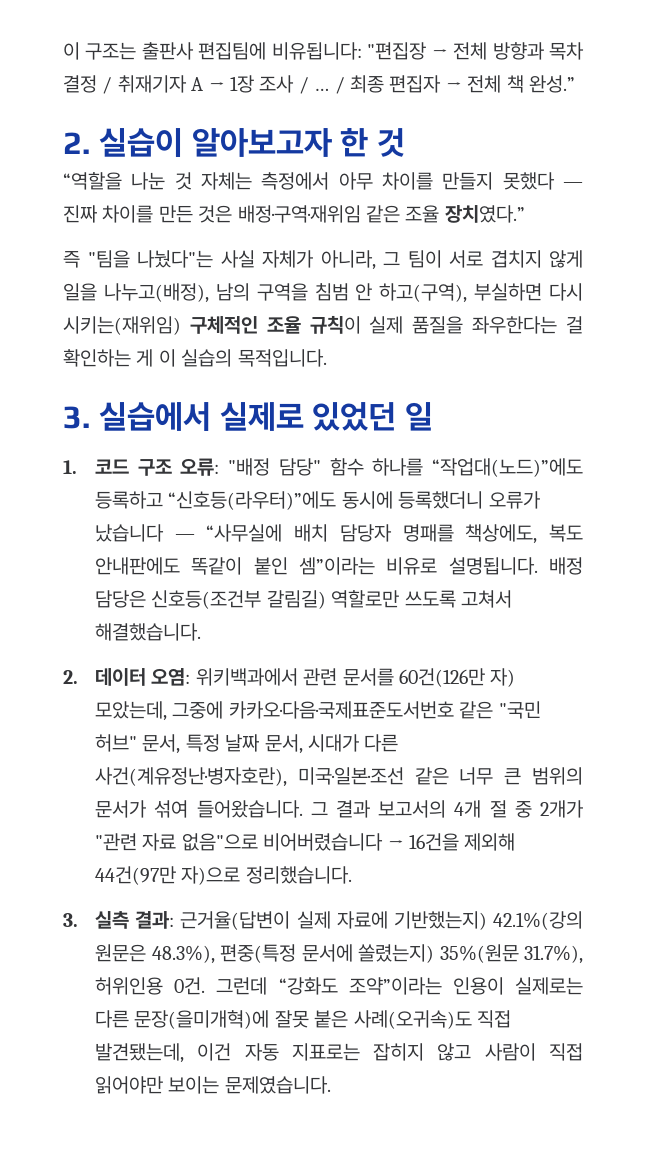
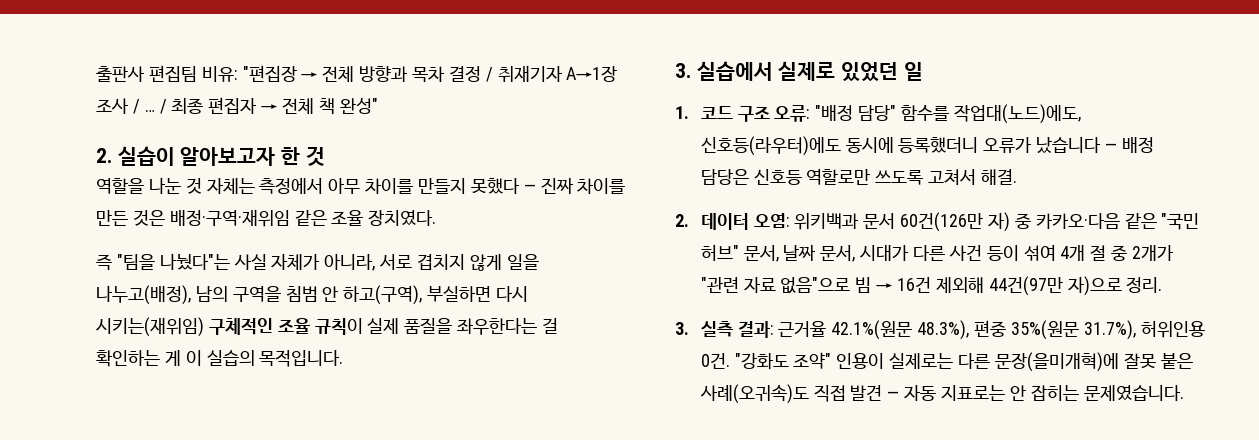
[63,42,362,60] 이 구조는 출판사 편집팀에 비유됩니다: -> [96,65,238,82] 출판사 편집팀 비유:
[191,75,254,93] A → 1장 -> [566,66,618,82] A→1장
[528,75,575,93] 완성.” -> [339,98,378,114] 완성"
[63,172,122,190] “역할을 -> [96,178,144,194] 역할을
[444,205,525,223] 장치였다.” -> [368,210,437,226] 장치였다.
[383,250,442,268] 그 팀이 -> (376, 262) none
[329,458,583,477] [95,491,337,510] 함수 하나를 “작업대(노드)”에도 등록하고 “신호등(라우터)”에도 -> [901,104,1081,124] [700,136,841,156] 함수를 작업대(노드)에도, 신호등(라우터)에도
[206,524,583,544] [95,557,583,575] [95,590,326,609] “사무실에 배치 담당자 명패를 책상에도, 복도 안내판에도 똑같이 붙인 셈”이라는 비유로 설명됩니다. 배정 담당은 신호등(조건부 갈림길) -> [1121,137,1154,153] [700,169,802,185] 배정 담당은 신호등
[95,623,202,641] 해결했습니다. -> [981,169,1018,185] 해결.
[195,668,516,687] [95,701,454,721] 위키백과에서 관련 문서를 60건(126만 자) 모았는데, 그중에 카카오·다음·국제표준도서번호 -> [794,212,1120,232] 위키백과 문서 60건(126만 자) 중 카카오·다음
[185,734,220,752] 특정 -> (779, 253) none
[95,767,583,787] [95,800,447,818] 사건(계유정난·병자호란), 미국·일본·조선 같은 너무 큰 범위의 문서가 섞여 들어왔습니다. 그 결과 보고서의 -> [948,245,1056,261] 사건 등이 섞여
[263,833,460,851] 비어버렸습니다 → 16건을 -> [855,277,932,293] 빔 → 16건
[245,866,352,884] 정리했습니다. -> [1126,277,1163,293] 정리.
[180,911,583,930] [95,944,435,964] 근거율(답변이 실제 자료에 기반했는지) 42.1%(강의 원문은 48.3%), 편중(특정 문서에 쏠렸는지) -> [778,320,1007,340] 근거율 42.1%(원문 48.3%), 편중
[216,977,442,995] 그런데 “강화도 조약”이라는 -> [734,352,832,370] "강화도 조약"
[95,1043,583,1063] [95,1076,220,1094] 발견됐는데, 이건 자동 지표로는 잡히지 않고 사람이 직접 읽어야만 보이는 -> [850,385,1079,401] 발견 — 자동 지표로는 안 잡히는

